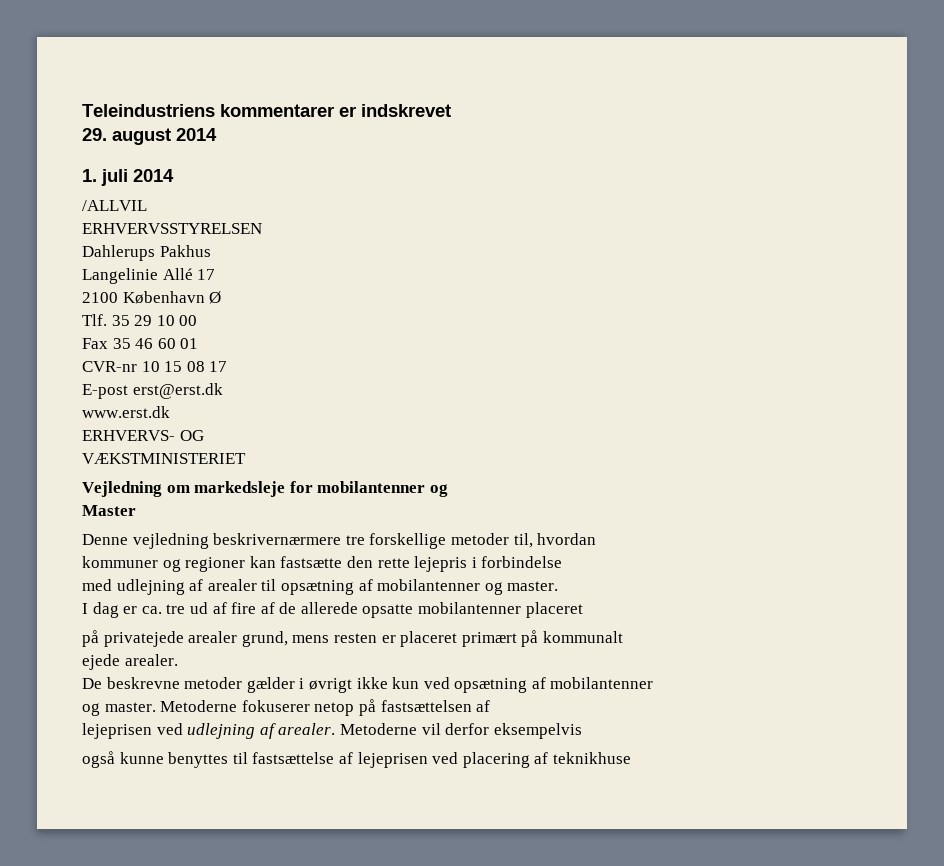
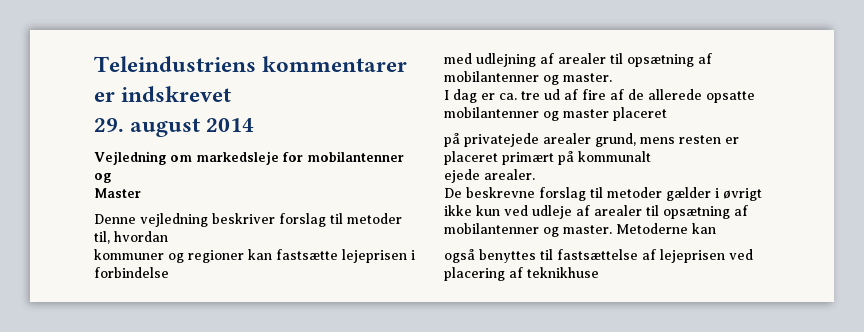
[82,169,174,186] [82,200,147,211] [82,223,262,234] [82,245,211,261] [82,268,216,284] [82,291,222,304] [82,314,198,326] [82,338,199,349] [82,361,228,372] [82,383,223,399] [82,406,170,418] [82,430,204,441] [82,453,246,464] // 1. juli 2014 // /ALLVIL // ERHVERVSSTYRELSEN // Dahlerups Pakhus // Langelinie Allé 17 // 2100 København Ø // Tlf. 35 29 10 00 // Fax 35 46 60 01 // CVR-nr 10 15 08 17 // E-post erst@erst.dk // www.erst.dk // ERHVERVS- OG // VÆKSTMINISTERIET -> (255, 125) none
[213,533,447,549] beskrivernærmere tre forskellige -> [212,213,343,227] beskriver forslag til
[346,556,468,572] den rette lejepris -> [342,249,407,263] lejeprisen
(522, 608) none -> [543,109,609,121] og master
(180, 683) none -> [539,187,603,201] forslag til
[454,677,654,693] opsætning af mobilantenner // -> [532,205,748,219] [444,223,539,234] udleje af arealer til opsætning af mobilantenner
[241,699,491,716] [82,723,582,739] fokuserer netop på fastsættelsen af // lejeprisen ved udlejning af arealer. Metoderne vil derfor eksempelvis -> [692,223,716,234] kan
[119,752,164,764] kunne -> (475, 256) none

